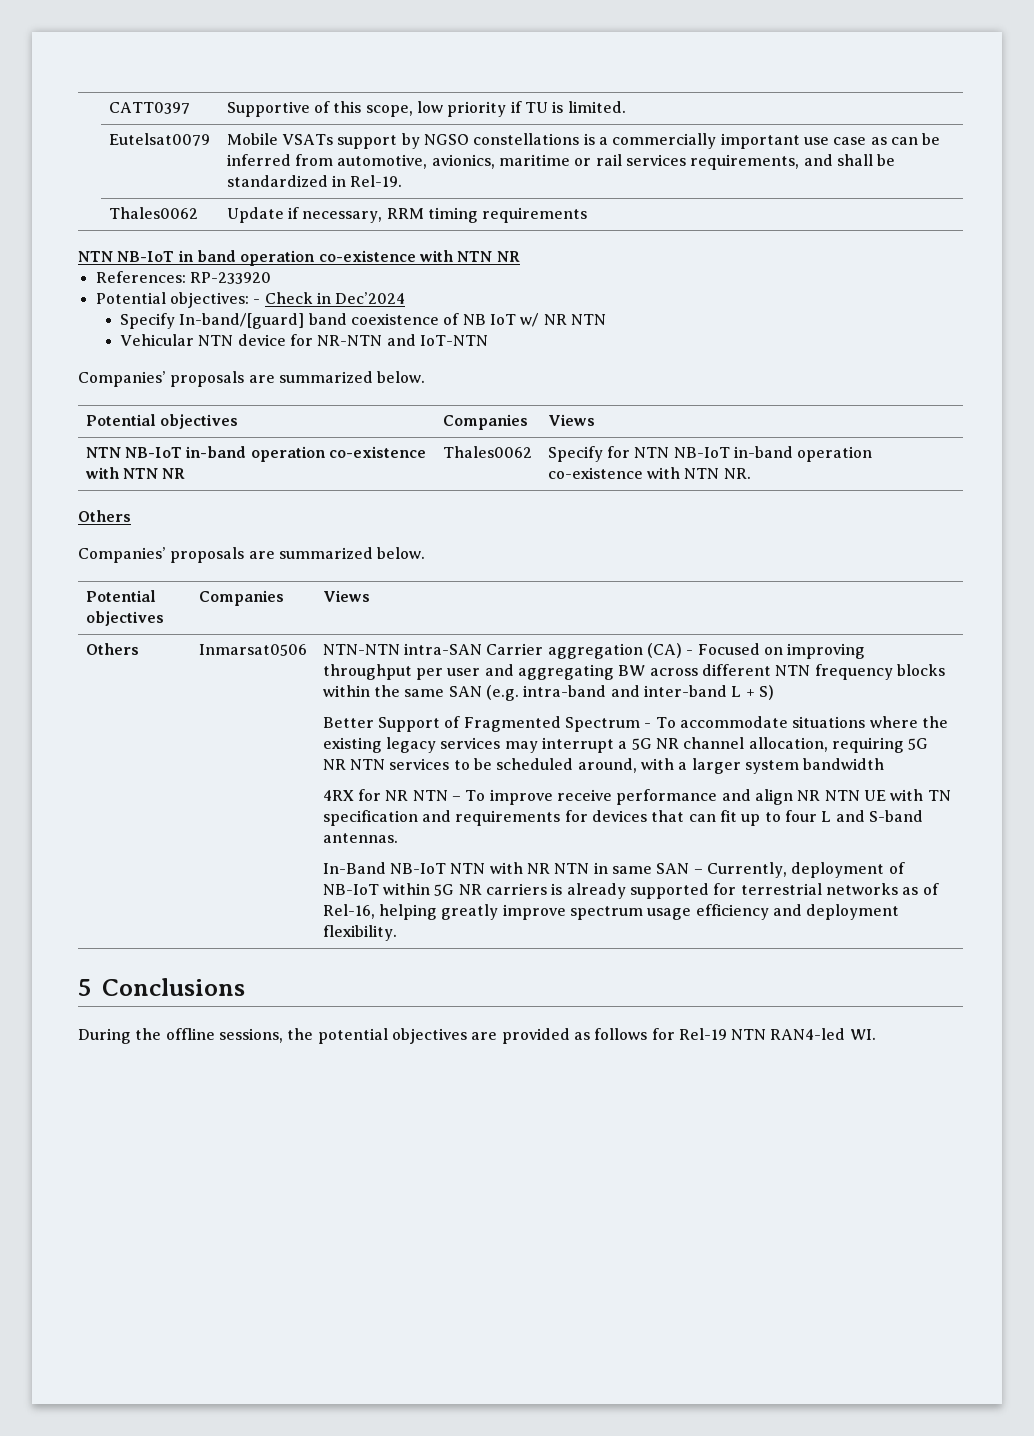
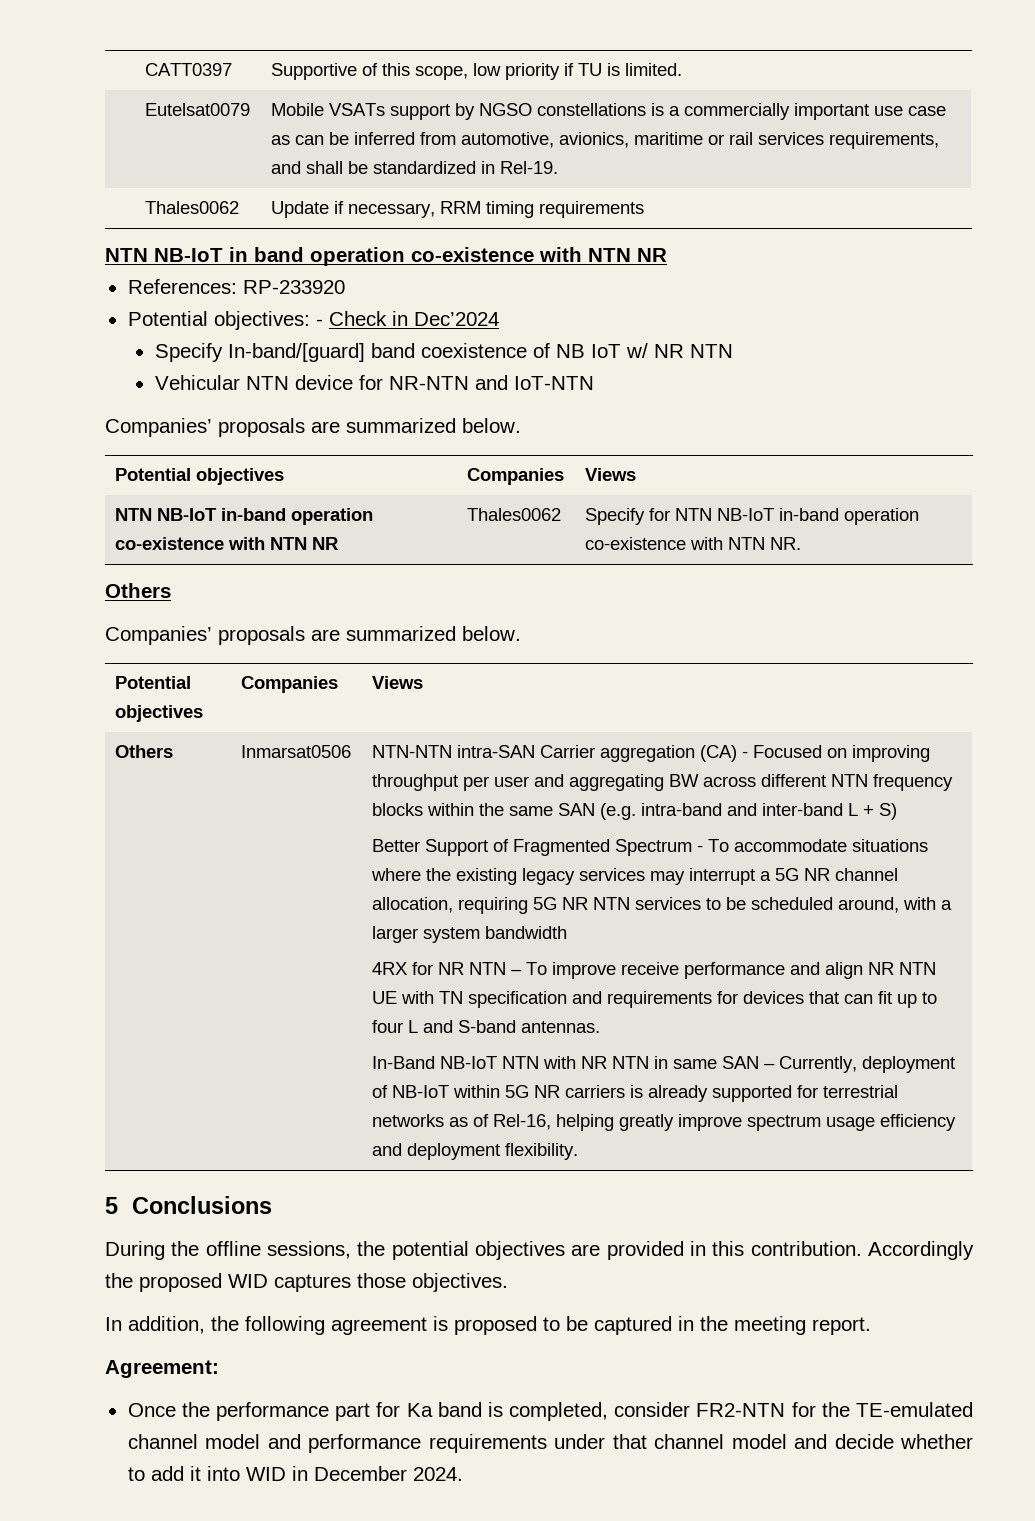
[573,1028,876,1040] as follows for Rel-19 NTN RAN4-led WI. -> [690,1241,975,1260] [105,1273,508,1292] [105,1316,871,1335] [105,1360,219,1378] [127,1402,973,1421] [127,1434,973,1453] [127,1466,463,1481] in this contribution. Accordingly the proposed WID captures those objectives. // In addition, the following agreement is proposed to be captured in the meeting report. // Agreement: // Once the performance part for Ka band is completed, consider FR2-NTN for the TE-emulated channel model and performance requirements under that channel model and decide whether to add it into WID in December 2024.

